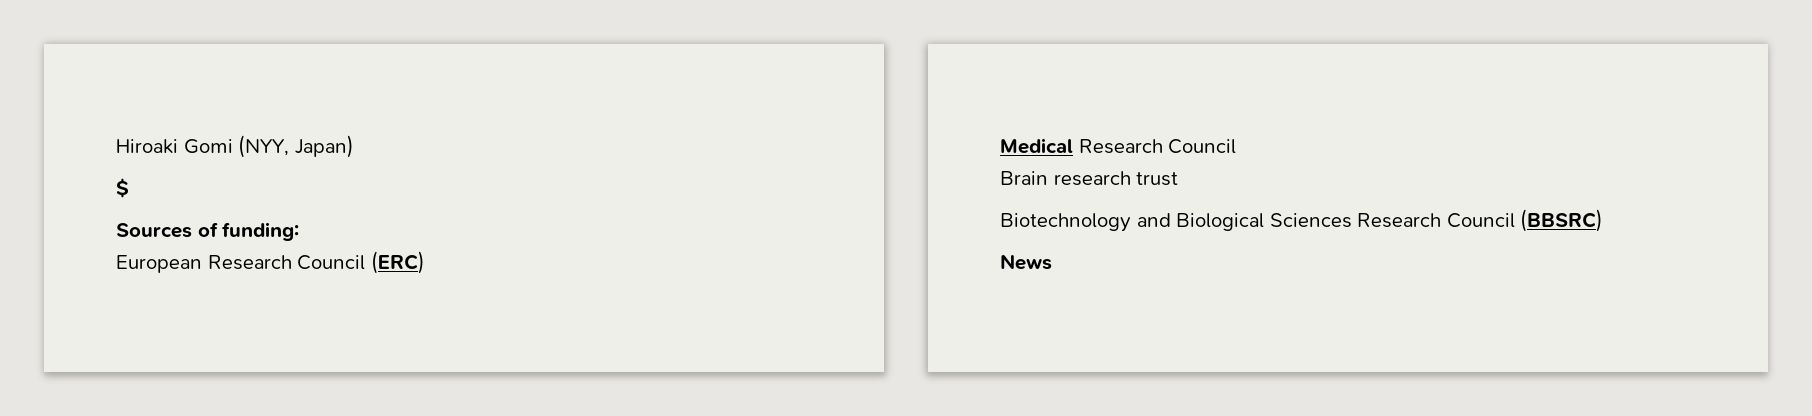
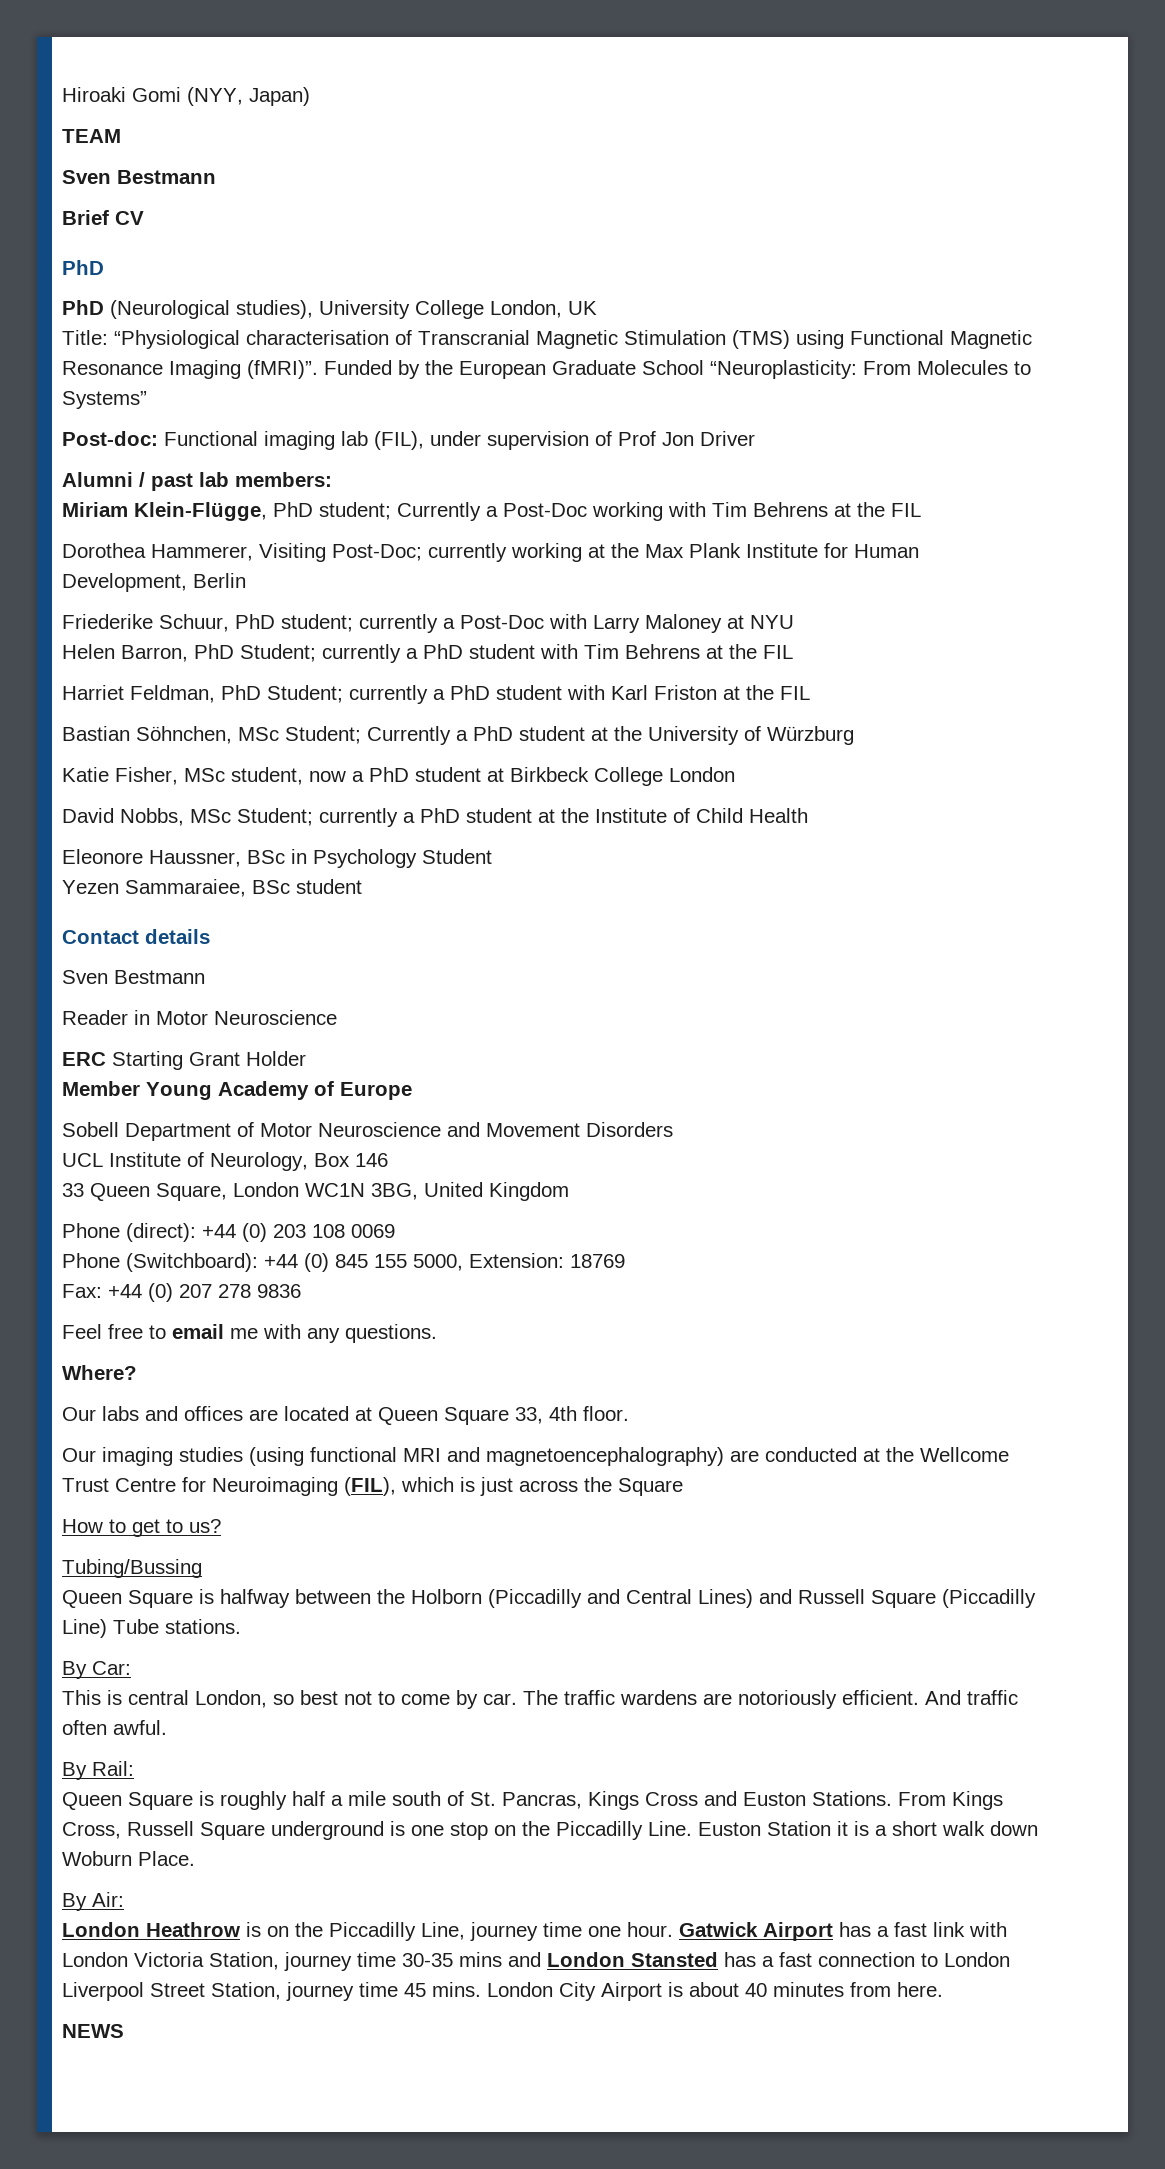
[116,178,129,198] [116,222,300,241] [116,251,425,274] [1000,138,1237,154] [1000,171,1179,186] [1000,209,1604,232] [1000,254,1052,270] $ // Sources of funding: // European Research Council (ERC) // Medical Research Council // Brain research trust // Biotechnology and Biological Sciences Research Council (BBSRC) // News -> [62,129,121,143] [62,170,216,184] [62,210,144,225] [62,260,104,275] [62,300,597,319] [62,330,1032,349] [62,360,1031,379] [62,391,147,409] [62,431,755,450] [62,472,332,491] [62,502,921,521] [62,543,919,562] [62,573,246,592] [62,614,794,633] [62,644,793,663] [62,685,810,704] [62,726,854,745] [62,767,735,786] [62,808,808,827] [62,849,492,868] [62,879,362,897] [62,929,210,944] [62,970,205,984] [62,1010,337,1025] [62,1051,306,1070] [62,1081,412,1100] [62,1122,673,1141] [62,1152,388,1171] [62,1182,569,1201] [62,1223,395,1242] [62,1253,625,1272] [62,1283,301,1302] [62,1324,437,1343] [62,1365,137,1380] [62,1406,629,1425] [62,1447,1009,1466] [62,1477,683,1496] [62,1519,221,1537] [62,1559,202,1578] [62,1589,1036,1608] [62,1619,241,1638] [62,1661,131,1679] [62,1690,1018,1709] [62,1720,167,1735] [62,1761,134,1780] [62,1791,1003,1810] [62,1821,1038,1840] [62,1851,195,1866] [62,1892,124,1911] [62,1922,1007,1941] [62,1952,1010,1971] [62,1982,943,2001] [62,2024,124,2038] TEAM // Sven Bestmann // Brief CV // PhD // PhD (Neurological studies), University College London, UK // Title: “Physiological characterisation of Transcranial Magnetic Stimulation (TMS) using Functional Magnetic Resonance Imaging (fMRI)”. Funded by the European Graduate School “Neuroplasticity: From Molecules to Systems” // Post-doc: Functional imaging lab (FIL), under supervision of Prof Jon Driver // Alumni / past lab members: // Miriam Klein-Flügge, PhD student; Currently a Post-Doc working with Tim Behrens at the FIL // Dorothea Hammerer, Visiting Post-Doc; currently working at the Max Plank Institute for Human Development, Berlin // Friederike Schuur, PhD student; currently a Post-Doc with Larry Maloney at NYU // Helen Barron, PhD Student; currently a PhD student with Tim Behrens at the FIL // Harriet Feldman, PhD Student; currently a PhD student with Karl Friston at the FIL // Bastian Söhnchen, MSc Student; Currently a PhD student at the University of Würzburg // Katie Fisher, MSc student, now a PhD student at Birkbeck College London // David Nobbs, MSc Student; currently a PhD student at the Institute of Child Health // Eleonore Haussner, BSc in Psychology Student // Yezen Sammaraiee, BSc student // Contact details // Sven Bestmann // Reader in Motor Neuroscience // ERC Starting Grant Holder // Member Young Academy of Europe // Sobell Department of Motor Neuroscience and Movement Disorders // UCL Institute of Neurology, Box 146 // 33 Queen Square, London WC1N 3BG, United Kingdom // Phone (direct): +44 (0) 203 108 0069 // Phone (Switchboard): +44 (0) 845 155 5000, Extension: 18769 // Fax: +44 (0) 207 278 9836 // Feel free to email me with any questions. // Where? // Our labs and offices are located at Queen Square 33, 4th floor. // Our imaging studies (using functional MRI and magnetoencephalography) are conducted at the Wellcome Trust Centre for Neuroimaging (FIL), which is just across the Square // How to get to us? // Tubing/Bussing // Queen Square is halfway between the Holborn (Piccadilly and Central Lines) and Russell Square (Piccadilly Line) Tube stations. // By Car: // This is central London, so best not to come by car. The traffic wardens are notoriously efficient. And traffic often awful. // By Rail: // Queen Square is roughly half a mile south of St. Pancras, Kings Cross and Euston Stations. From Kings Cross, Russell Square underground is one stop on the Piccadilly Line. Euston Station it is a short walk down Woburn Place. // By Air: // London Heathrow is on the Piccadilly Line, journey time one hour. Gatwick Airport has a fast link with London Victoria Station, journey time 30-35 mins and London Stansted has a fast connection to London Liverpool Street Station, journey time 45 mins. London City Airport is about 40 minutes from here. // NEWS

